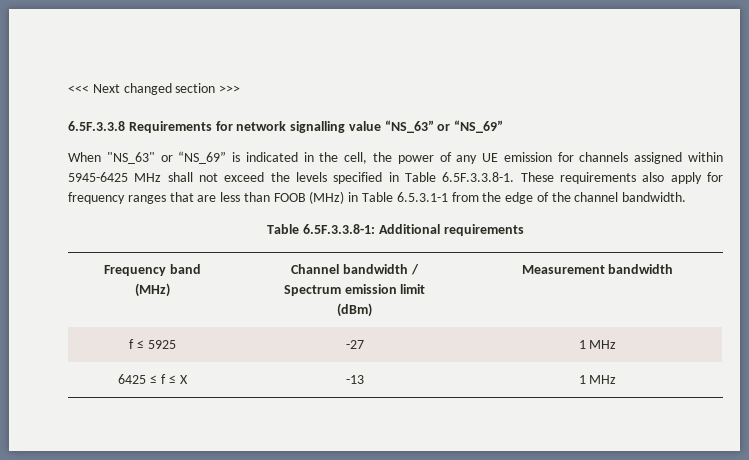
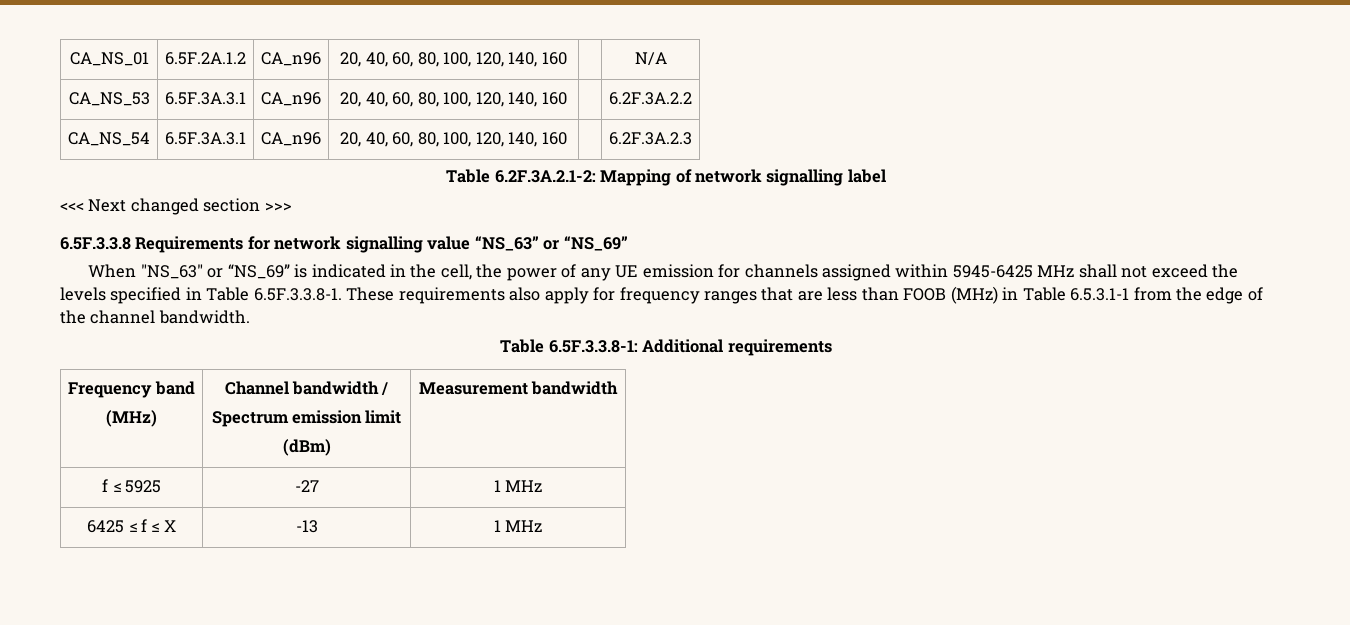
(68, 89) none -> [69,52,149,66] [165,52,246,65] [261,52,321,66] [340,52,567,67] [634,52,667,66] [68,92,150,106] [165,92,246,105] [261,92,321,106] [340,92,567,107] [609,92,692,105] [68,132,150,146] [165,132,246,145] [261,132,321,146] [340,132,567,147] [609,132,692,145] [446,169,886,186] CA_NS_01 | 6.5F.2A.1.2 | CA_n96 | 20, 40, 60, 80, 100, 120, 140, 160 | | N/A // CA_NS_53 | 6.5F.3A.3.1 | CA_n96 | 20, 40, 60, 80, 100, 120, 140, 160 | | 6.2F.3A.2.2 // CA_NS_54 | 6.5F.3A.3.1 | CA_n96 | 20, 40, 60, 80, 100, 120, 140, 160 | | 6.2F.3A.2.3 // Table 6.2F.3A.2.1-2: Mapping of network signalling label //

